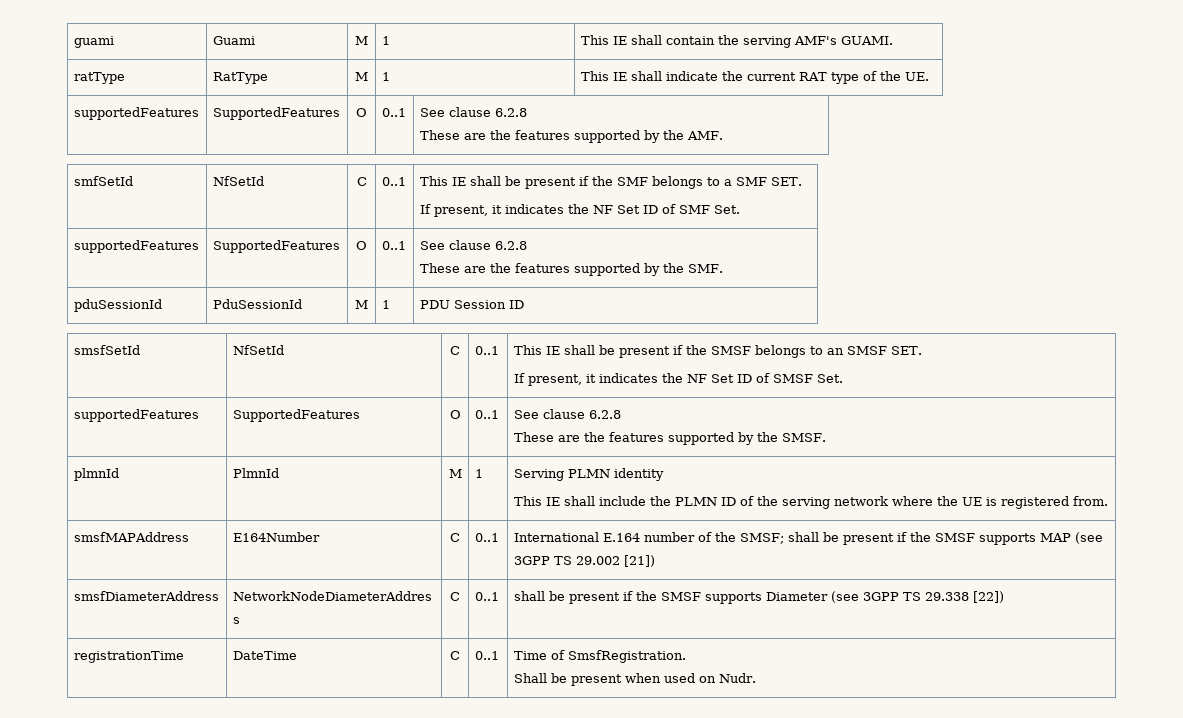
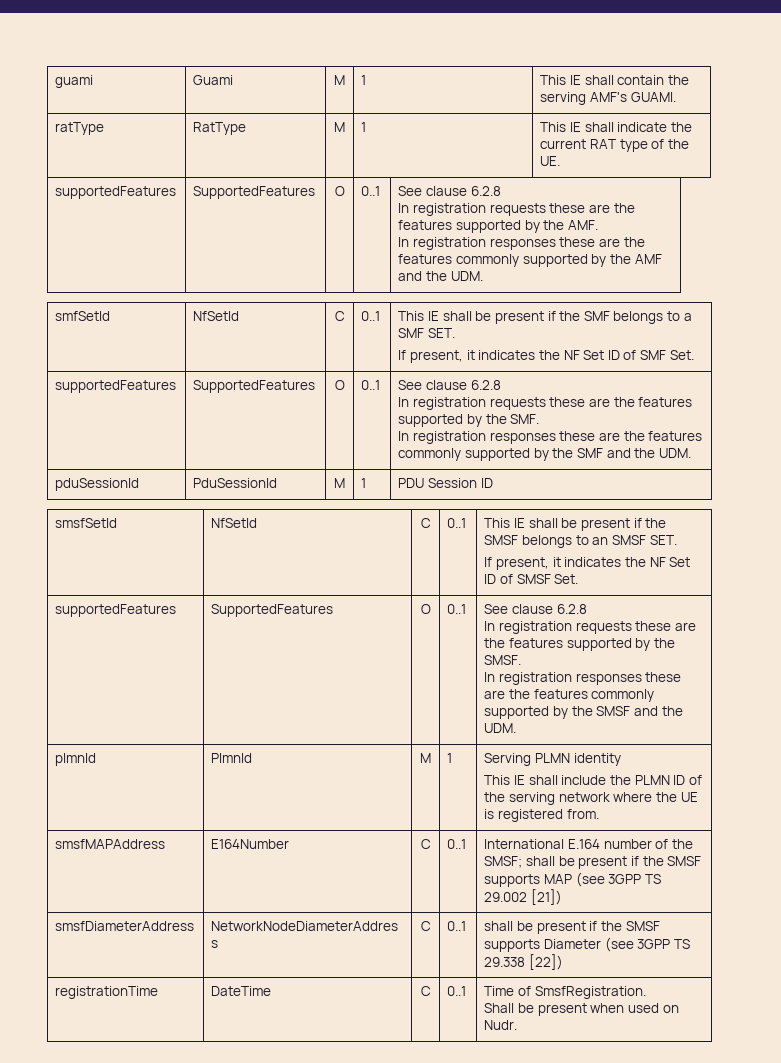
[419,130,460,140] These -> [398,203,586,216] In registration requests these
(723, 135) none -> [398,237,645,250] [398,254,662,267] [398,271,483,281] // In registration responses these are the features commonly supported by the AMF and the UDM.
[419,263,460,273] These -> [398,397,586,410] In registration requests these
(723, 268) none -> [398,431,703,444] [398,448,691,461] // In registration responses these are the features commonly supported by the SMF and the UDM.
[513,432,554,442] These -> [484,621,672,634] In registration requests these
(826, 437) none -> [484,672,682,685] [484,689,655,702] [484,706,683,719] [484,723,517,733] // In registration responses these are the features commonly supported by the SMSF and the UDM.

